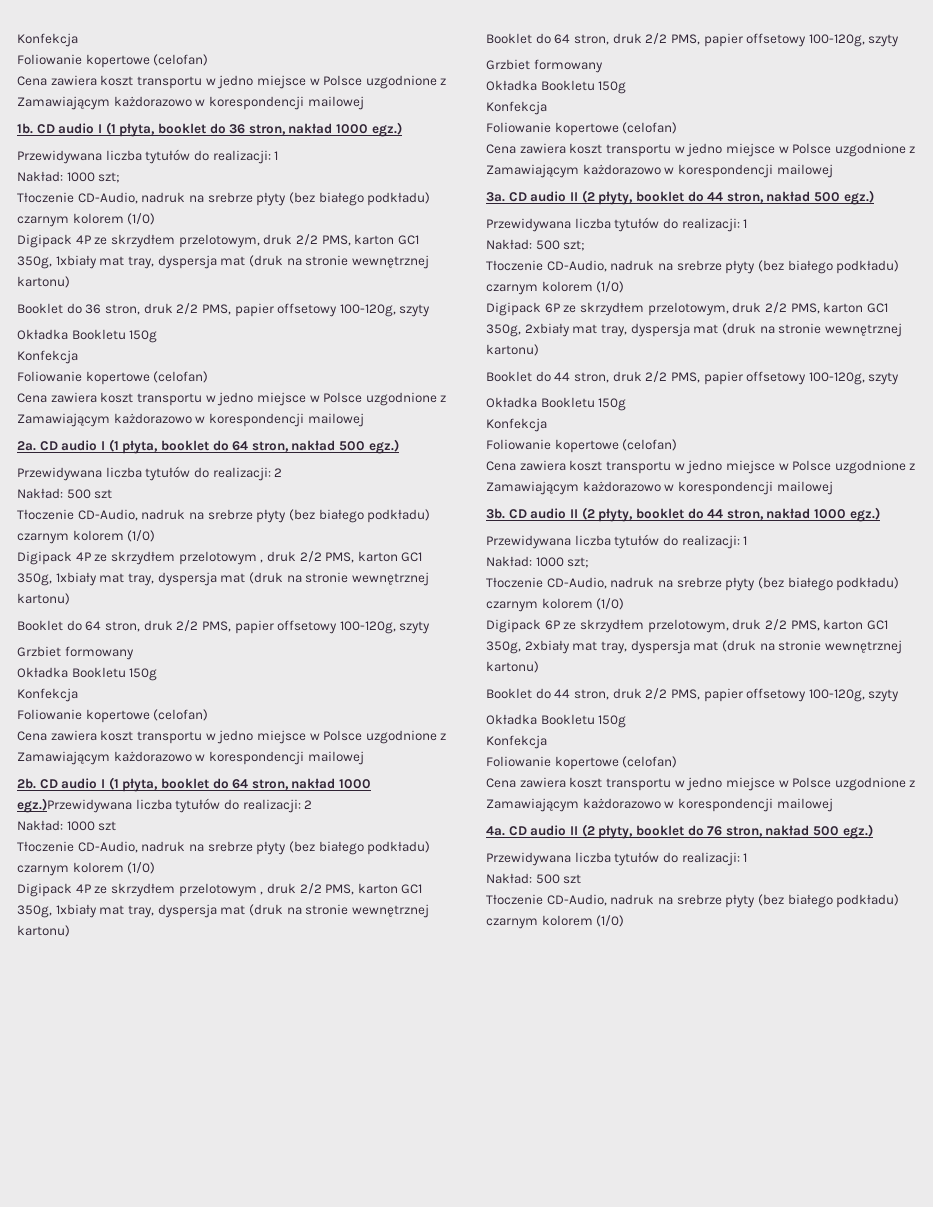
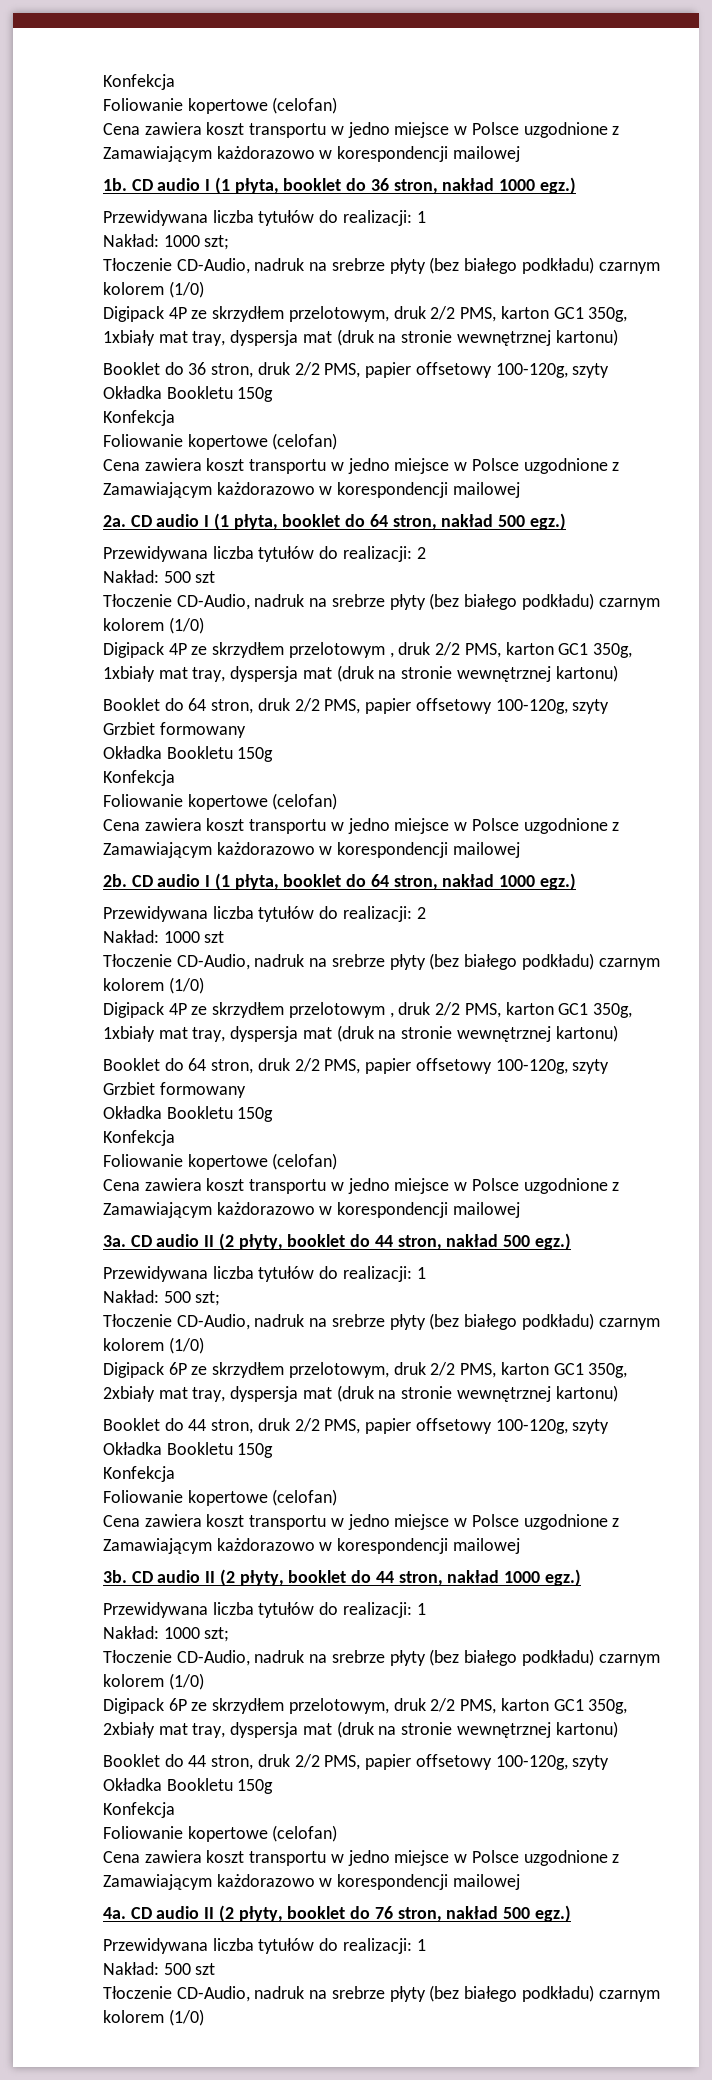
[17,798,132,813] egz.)Przewidywana -> [539,873,576,890] [103,906,208,922] egz.) // Przewidywana

